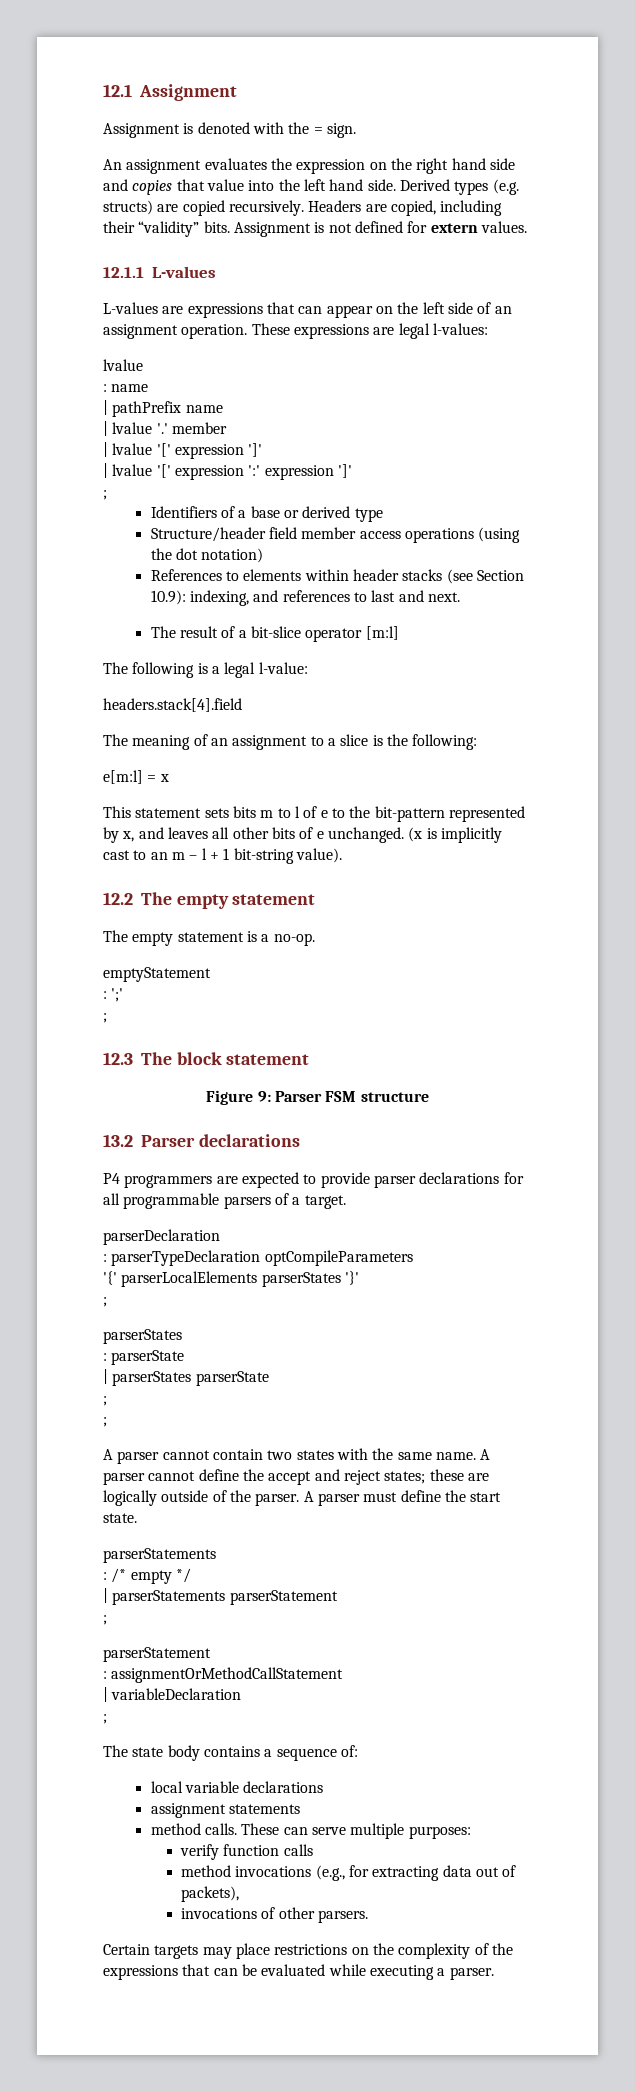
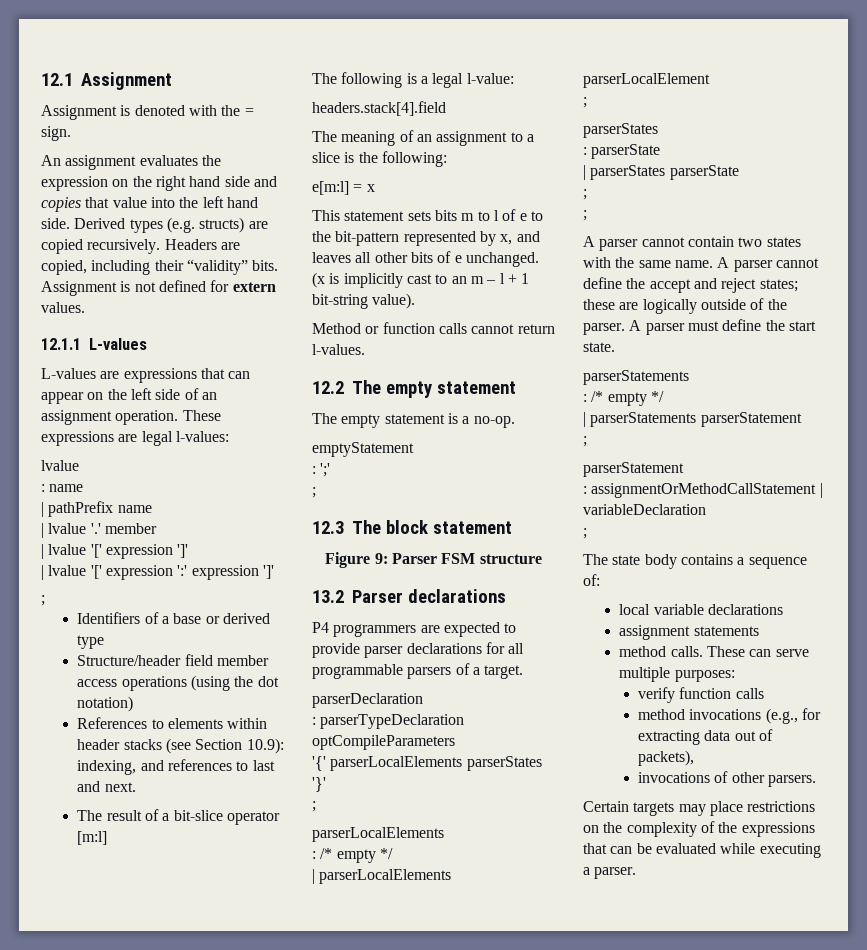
(342, 855) none -> [312,322,555,334] [312,344,365,355] // Method or function calls cannot return l-values.
(107, 1302) none -> [312,827,444,842] [312,848,393,863] [312,869,452,884] [583,73,710,88] [583,97,587,108] // parserLocalElements // : /* empty */ // | parserLocalElements parserLocalElement // ;
(344, 1675) // -> (817, 490) none

